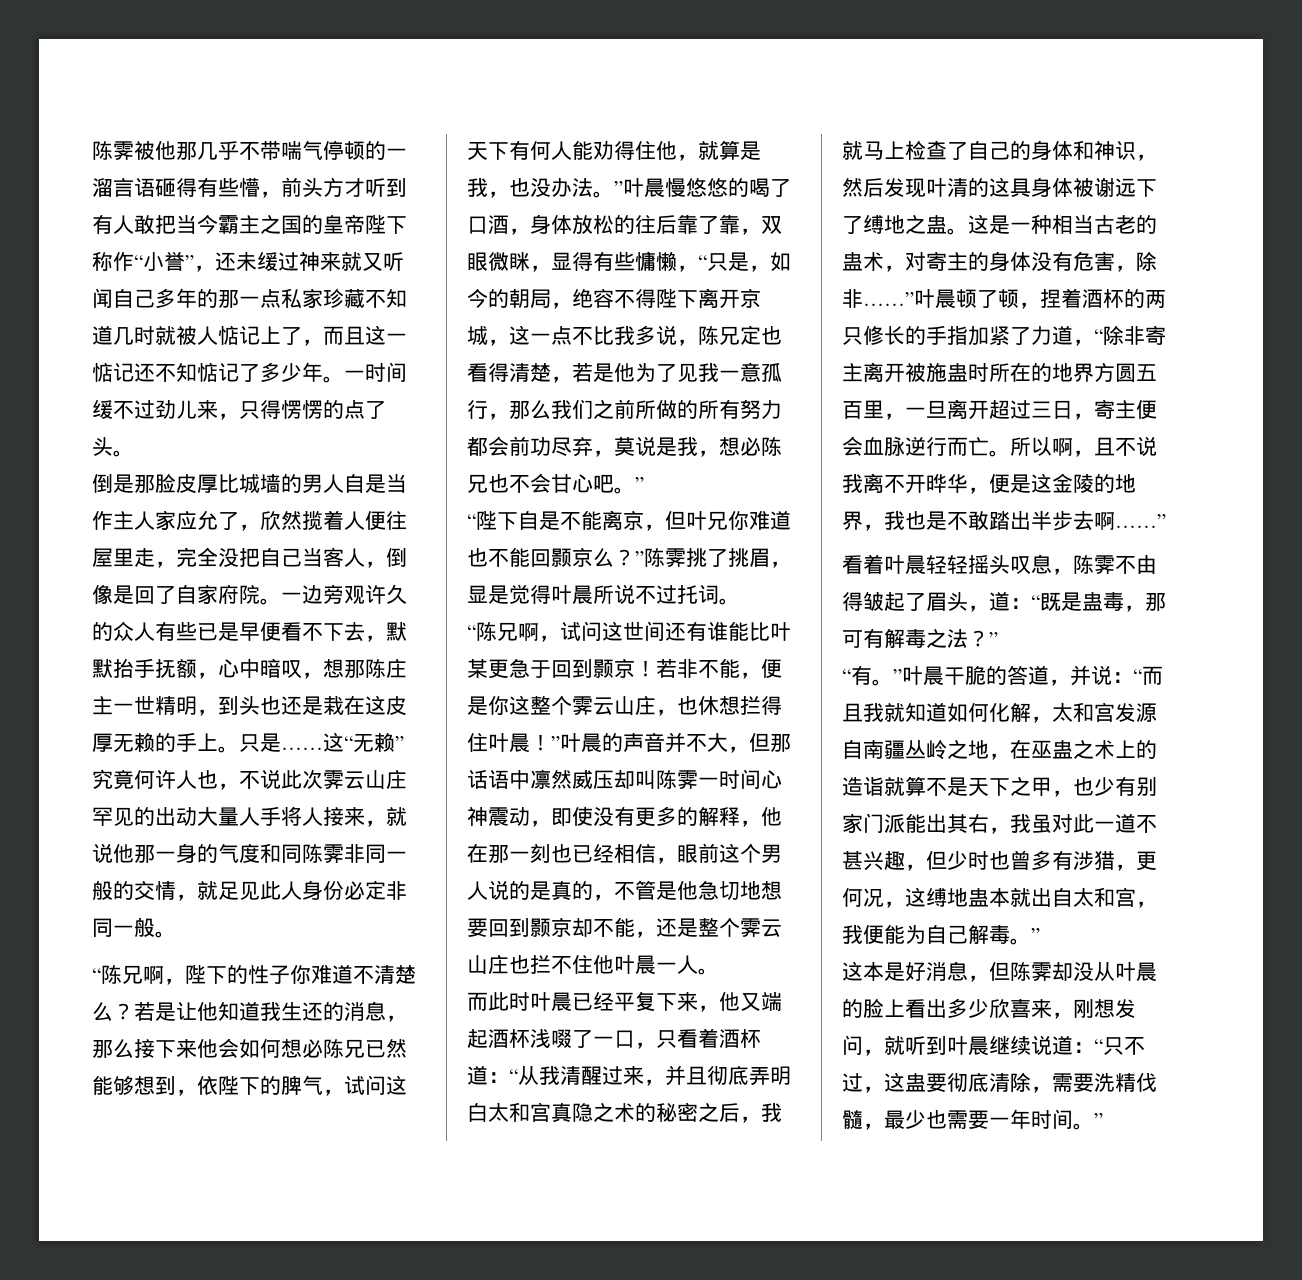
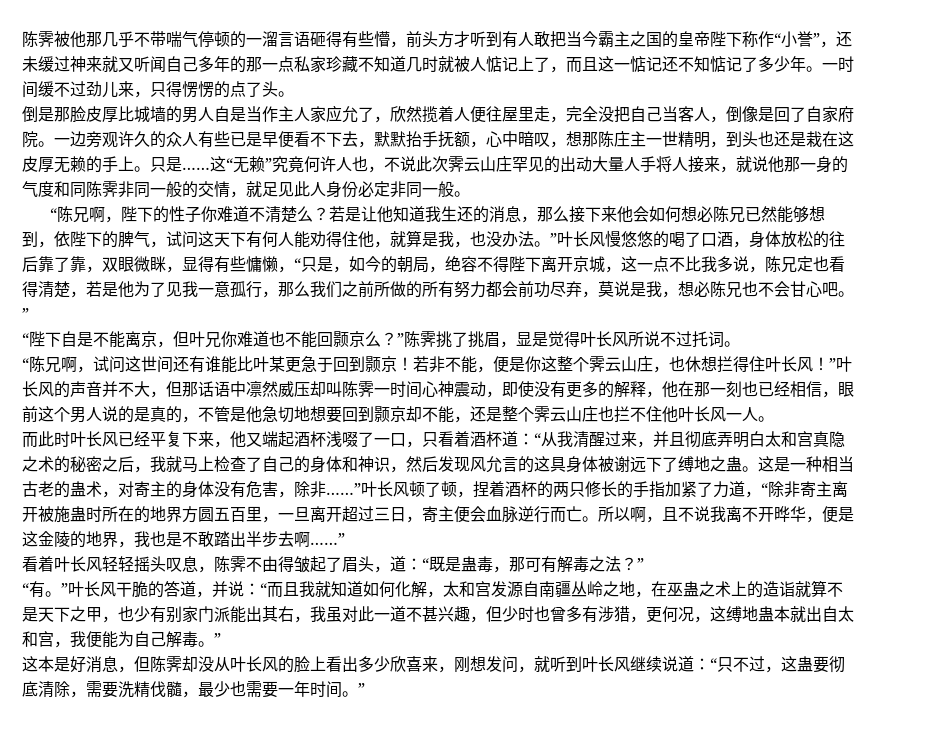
[644,178,665,198] 晨 -> [573,231,605,247] 长风
[572,585,593,605] 晨 -> [596,331,628,347] 长风
[509,733,530,753] 晨 -> [781,356,813,372] 长风
[581,733,602,753] 晨 -> [22,381,54,397] 长风
[635,955,656,975] 晨 -> [694,406,726,422] 长风
[551,992,572,1012] 晨 -> [86,431,118,447] 长风
[926,178,968,197] 叶清 -> [470,456,518,473] 风允言
[935,289,956,309] 晨 -> [377,481,409,497] 长风
[905,555,926,575] 晨 -> [70,556,102,572] 长风
[923,666,944,686] 晨 -> [84,581,116,597] 长风
[1136,962,1157,982] 晨 -> [246,656,278,672] 长风
[968,1036,989,1056] 晨 -> [598,656,630,672] 长风

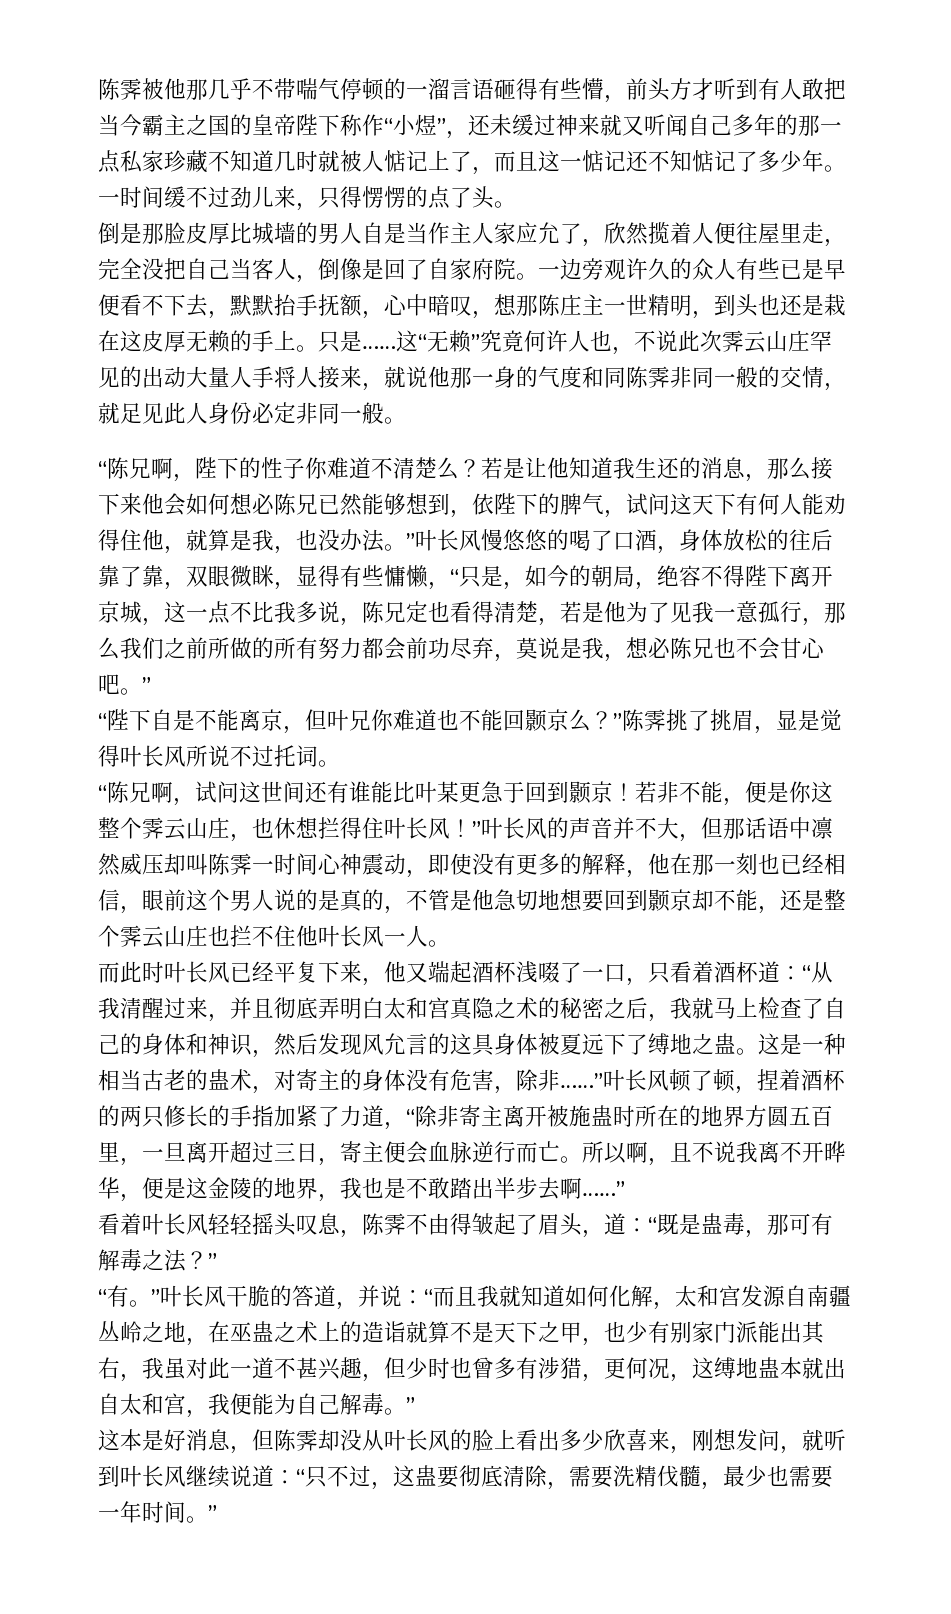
[797,31,813,47] 誉 -> [415,114,437,136] 煜
[614,456,630,472] 谢 -> [560,1033,582,1055] 夏

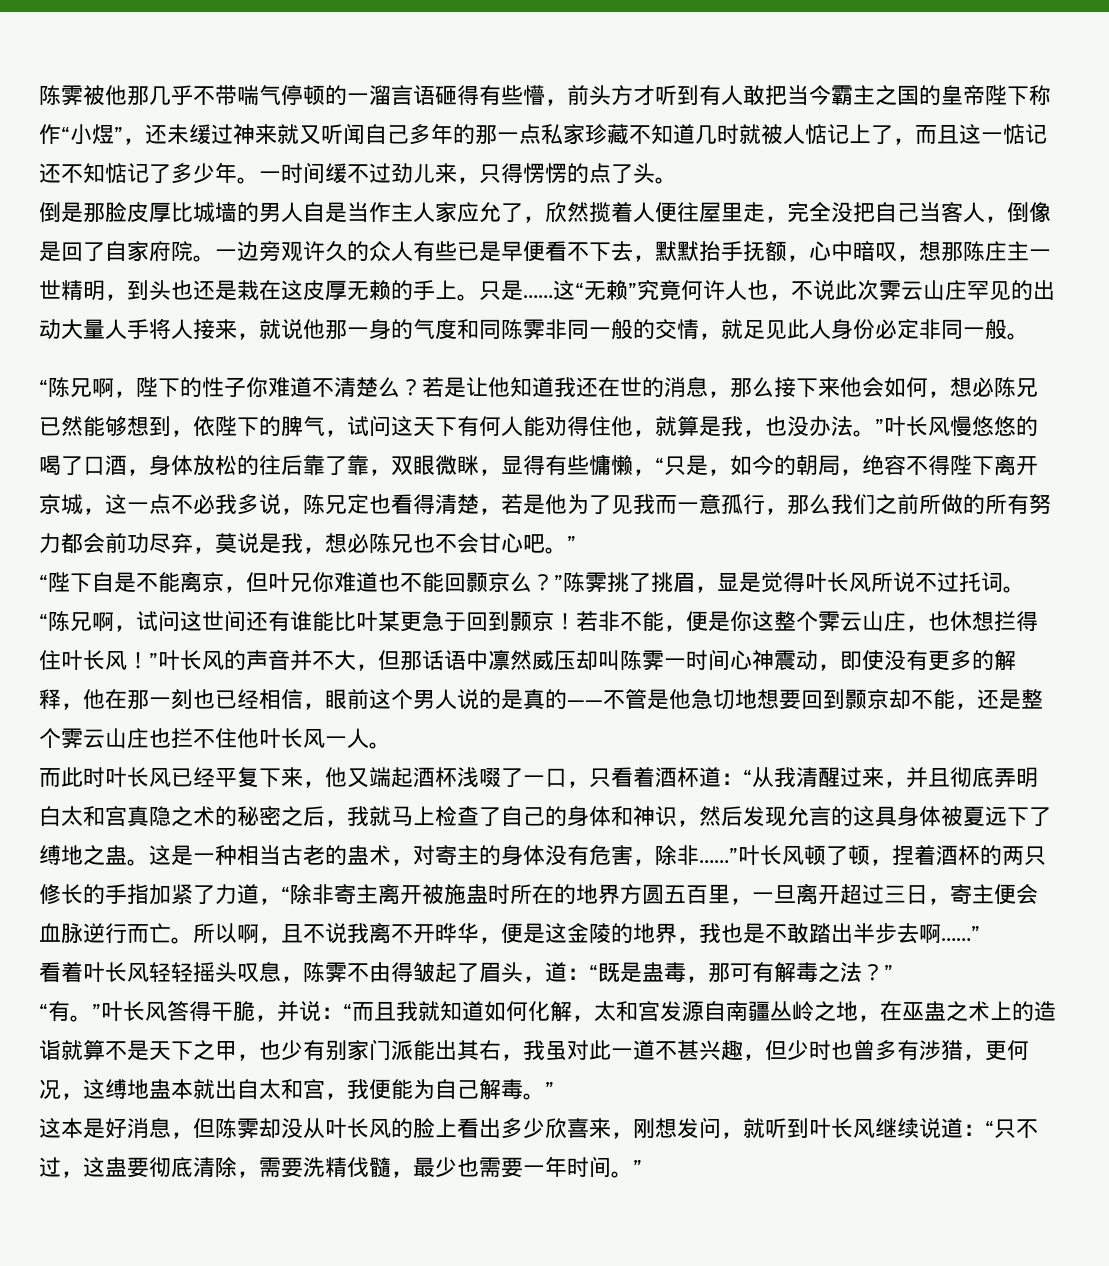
[635,457,679,479] 生还 -> [576,377,642,397] 还在世
(230, 504) none -> [928,391,950,398] ，
[252,601,274,623] 比 -> [193,494,215,514] 必
(714, 612) none -> [655,495,677,514] 而
[384,906,406,914] ， -> [567,700,603,707] ——
[362,1033,384,1055] 风 -> (787, 816) none
[226,1285,336,1307] 干脆的答道 -> [167,1001,255,1022] 答得干脆

